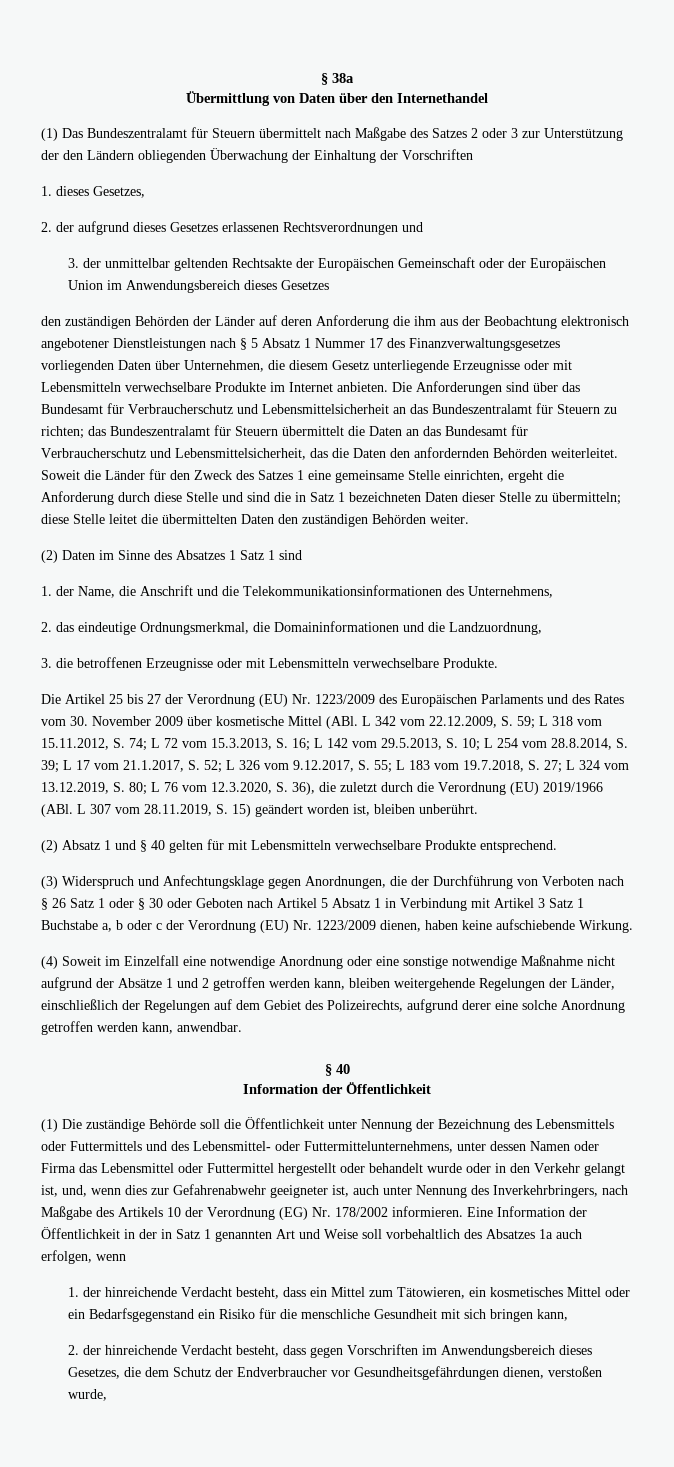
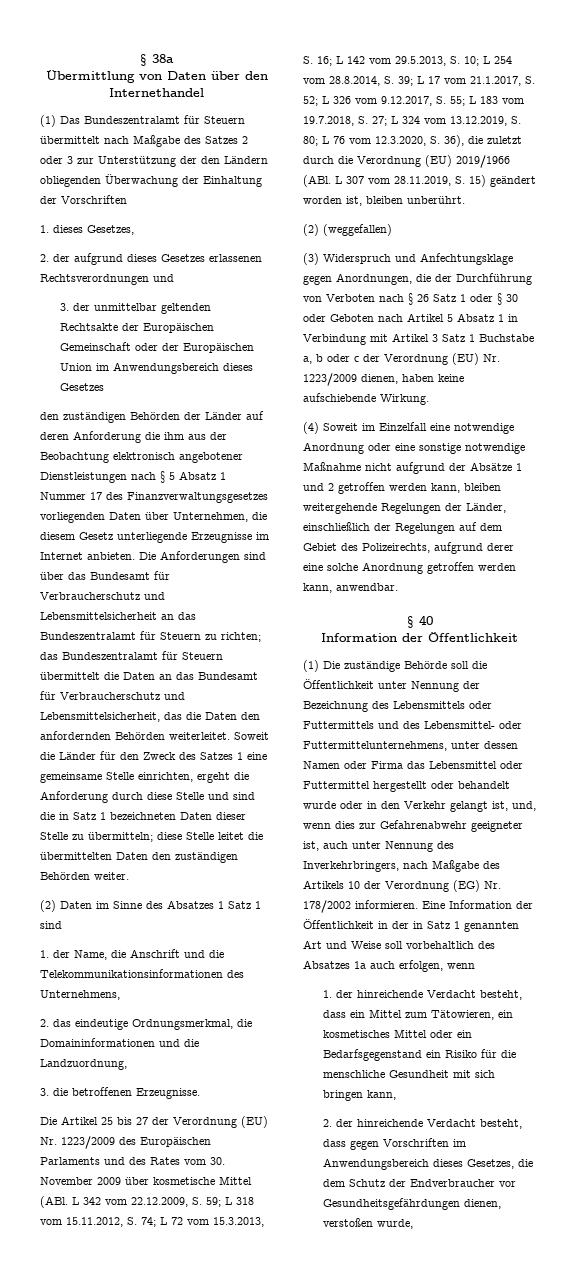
[524,360,572,370] [41,382,266,392] oder mit Lebensmitteln verwechselbare Produkte -> (252, 537) none
[146,658,498,671] Erzeugnisse oder mit Lebensmitteln verwechselbare Produkte. -> [136,1088,200,1099] Erzeugnisse.
[62,839,557,853] Absatz 1 und § 40 gelten für mit Lebensmitteln verwechselbare Produkte entsprechend. -> [323,224,392,236] (weggefallen)

